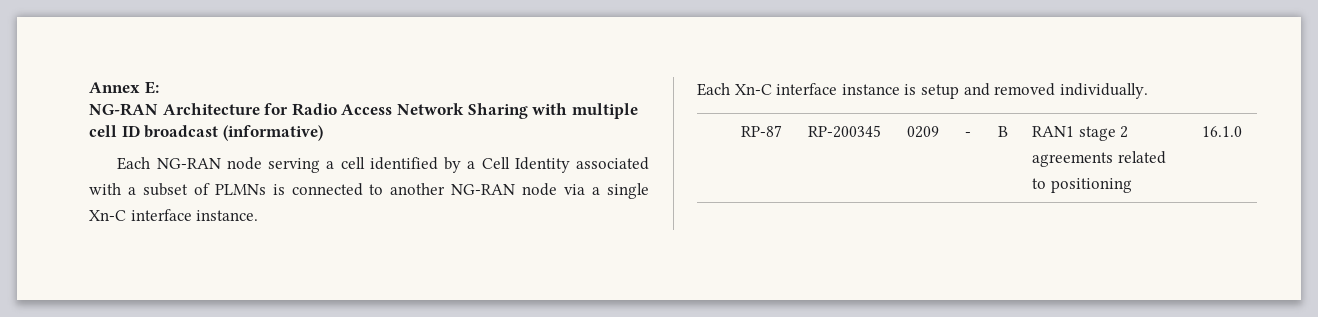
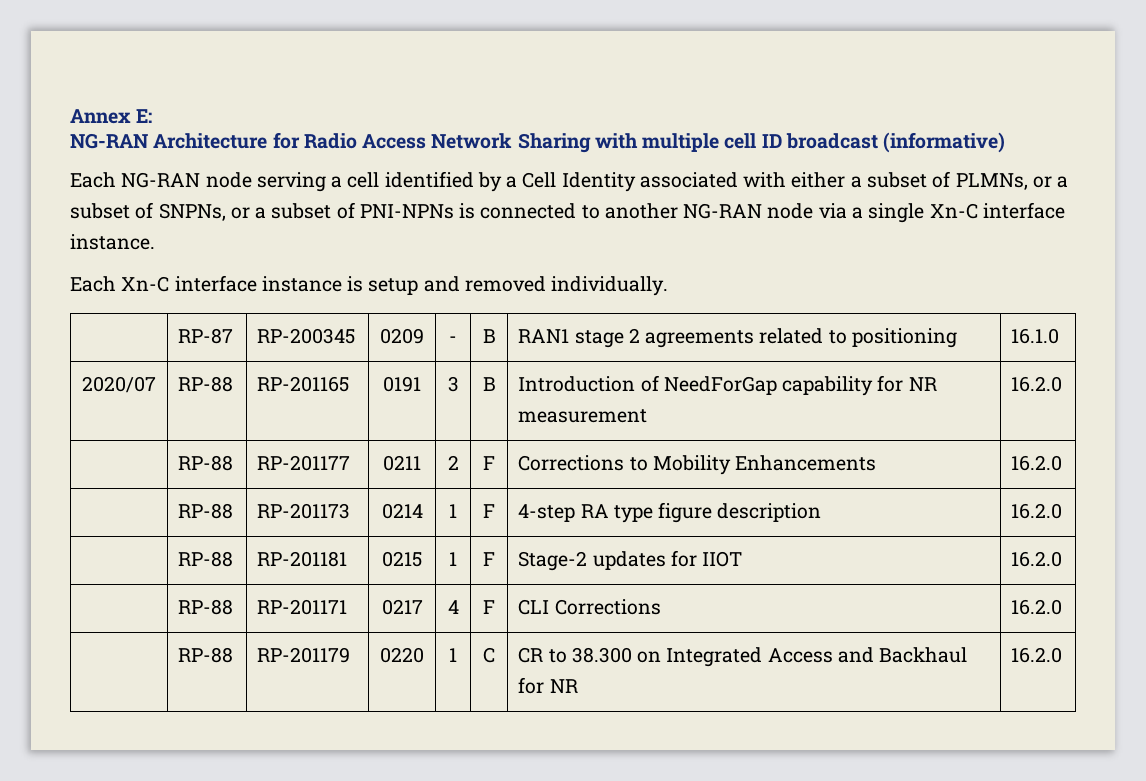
[127,183,266,196] a subset of PLMNs -> [791,171,1069,190] [70,202,454,221] either a subset of PLMNs, or a subset of SNPNs, or a subset of PNI-NPNs
(1243, 131) none -> [82,376,156,393] [178,376,234,392] [257,376,350,392] [383,376,421,392] [447,376,459,392] [482,377,496,391] [518,375,937,396] [518,409,648,423] [1011,376,1063,392] [178,455,234,471] [257,455,351,471] [383,455,421,471] [447,455,459,470] [483,456,495,470] [518,455,877,475] [1011,455,1063,471] [178,503,234,519] [257,503,351,519] [381,503,423,519] [449,504,457,518] [483,504,495,518] [518,502,822,523] [1011,503,1063,519] [178,551,234,567] [257,551,348,567] [382,551,422,567] [449,552,457,566] [483,552,495,566] [518,550,743,571] [1011,551,1063,567] [178,599,234,615] [257,599,348,615] [381,599,423,615] [447,600,459,614] [483,600,495,614] [518,599,661,615] [1011,599,1063,615] [178,647,234,663] [257,647,351,663] [380,647,424,663] [449,648,457,662] [483,647,495,663] [518,647,968,667] [518,677,578,694] [1011,647,1063,663] // 2020/07 | RP-88 | RP-201165 | 0191 | 3 | B | Introduction of NeedForGap capability for NR measurement | 16.2.0 // | RP-88 | RP-201177 | 0211 | 2 | F | Corrections to Mobility Enhancements | 16.2.0 // | RP-88 | RP-201173 | 0214 | 1 | F | 4-step RA type figure description | 16.2.0 // | RP-88 | RP-201181 | 0215 | 1 | F | Stage-2 updates for IIOT | 16.2.0 // | RP-88 | RP-201171 | 0217 | 4 | F | CLI Corrections | 16.2.0 // | RP-88 | RP-201179 | 0220 | 1 | C | CR to 38.300 on Integrated Access and Backhaul for NR | 16.2.0

